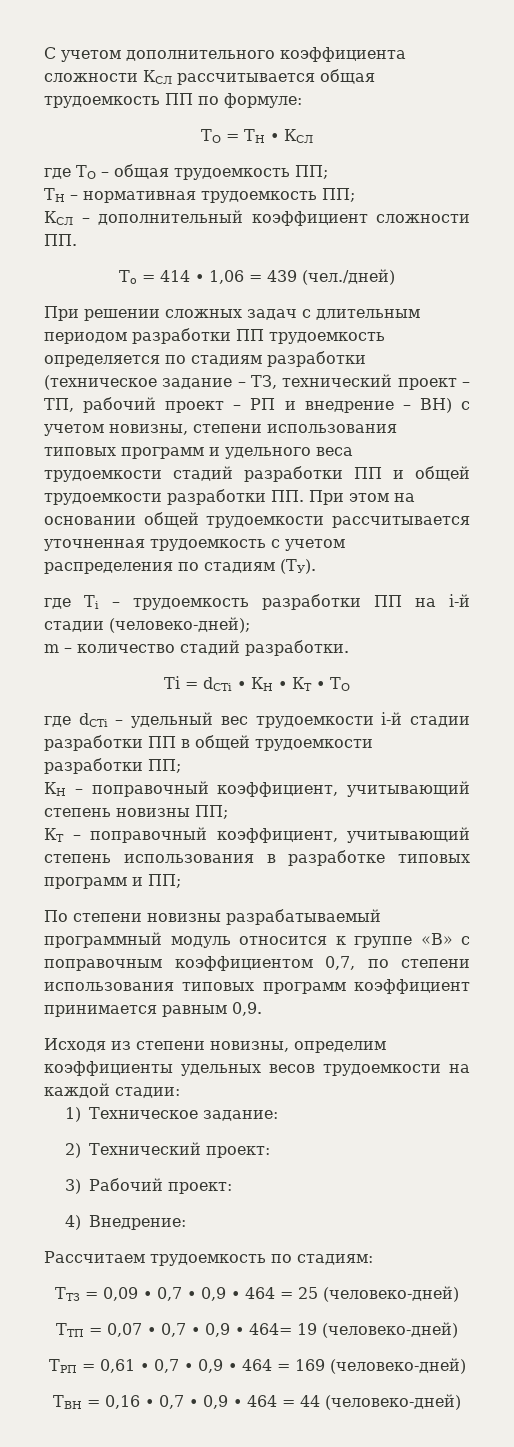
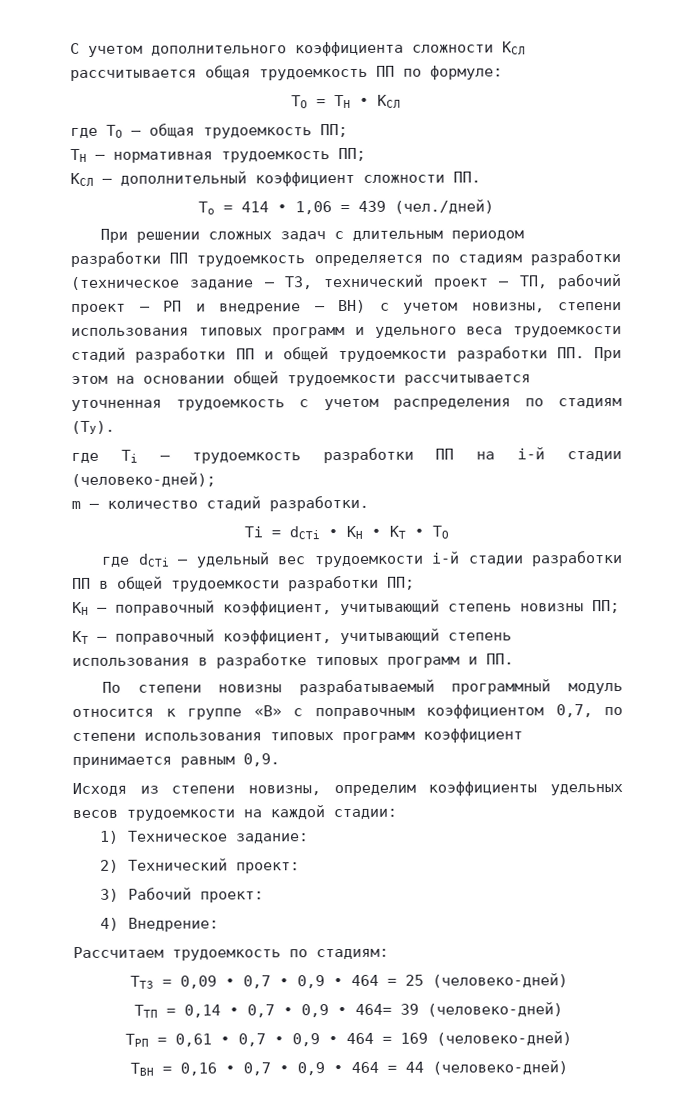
[148,874,181,888] ПП; -> [486,653,514,665] ПП.
[107,1323,142,1337] 0,07 -> [184,1004,221,1018] 0,14
[297,1323,317,1335] 19 -> [400,1003,419,1015] 39

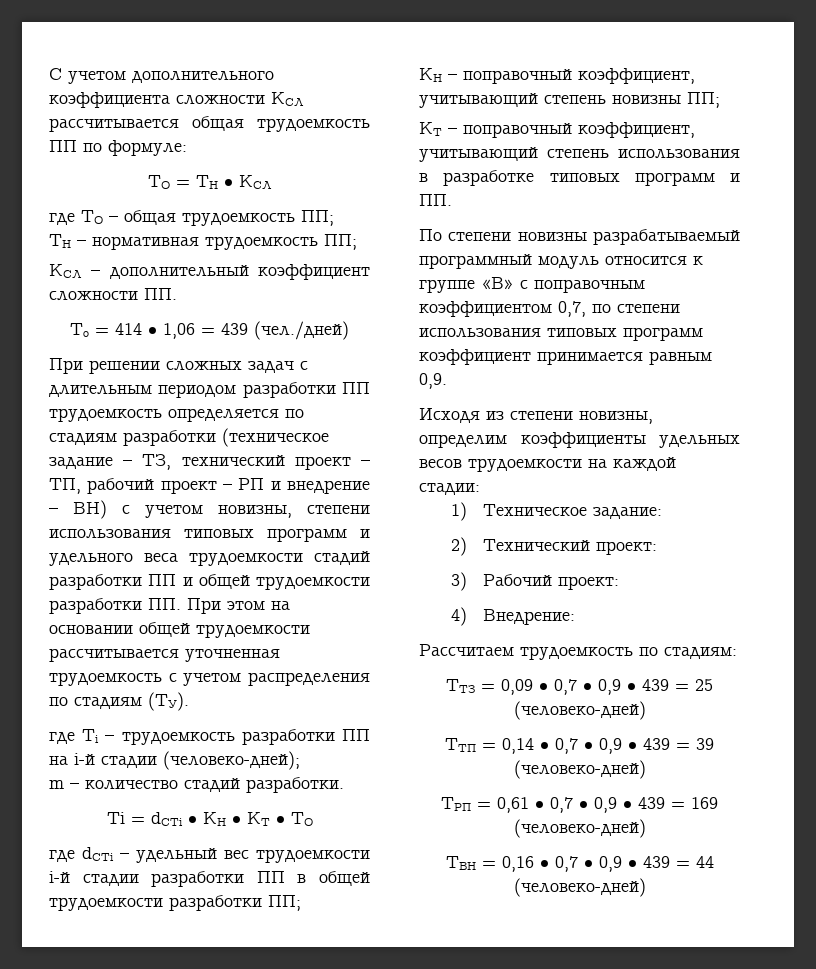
[350,974,379,986] 464 -> [642,679,669,691] 439
[355,1003,392,1015] 464= -> [643,738,690,750] 439 =
[346,1032,374,1045] 464 -> [638,797,665,809] 439
[350,1061,379,1073] 464 -> [642,856,670,868] 439

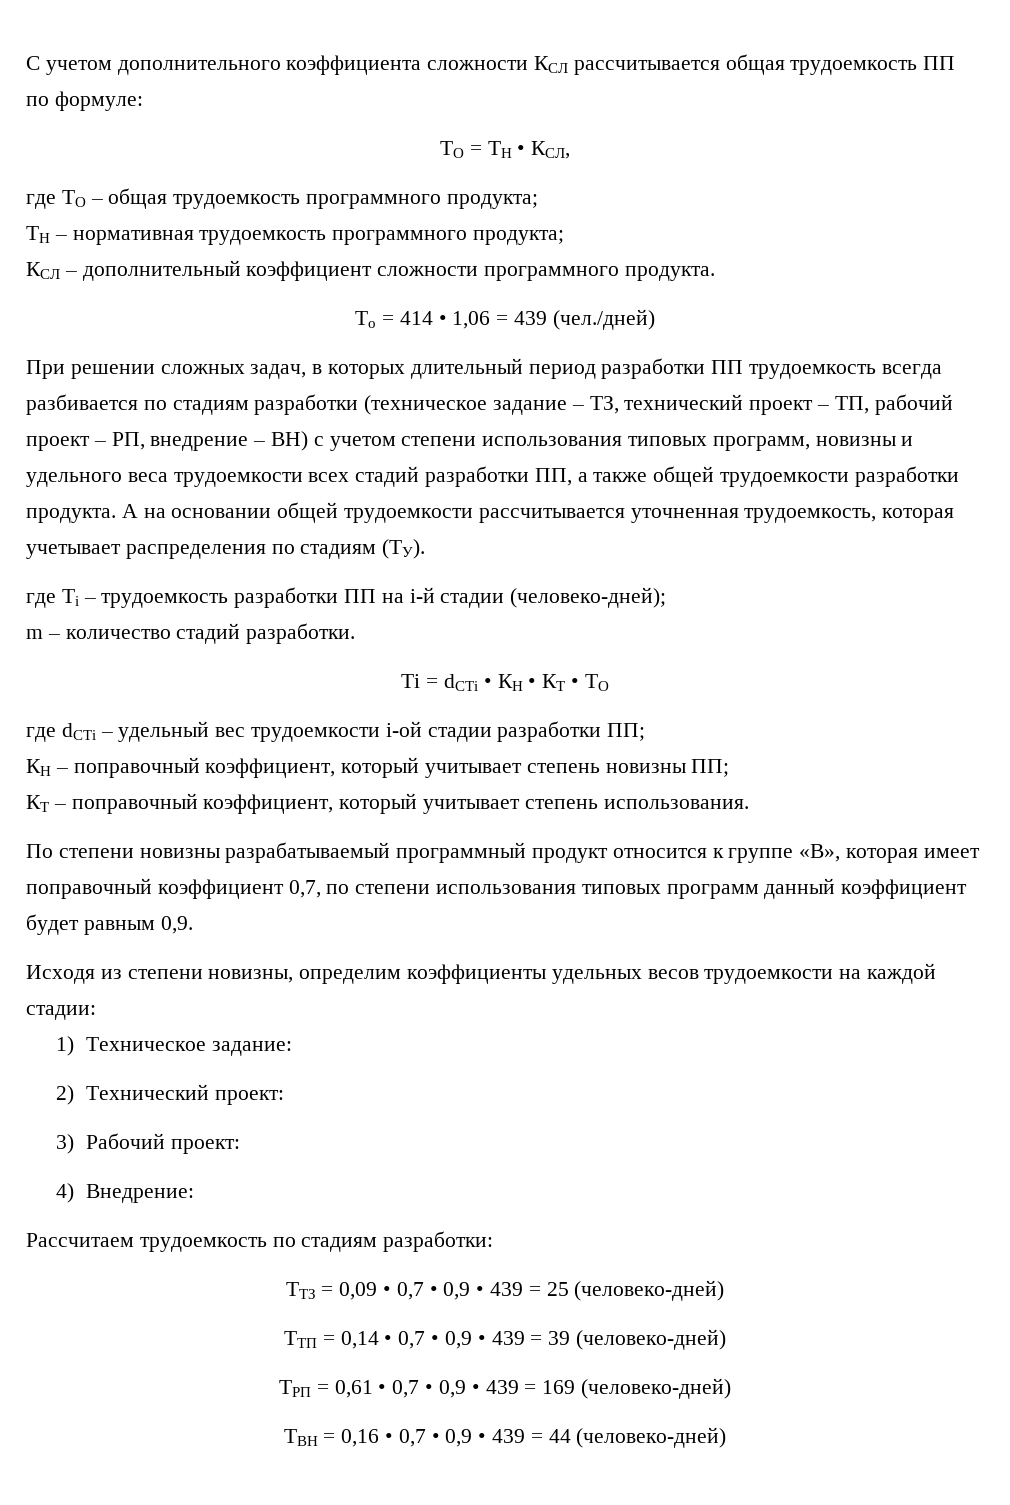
[238,175,272,189] КСЛ -> [531,141,571,159] КСЛ,
[301,210,334,226] ПП; -> [306,194,538,209] программного продукта;
[324,234,357,250] ПП; -> [332,230,565,245] программного продукта;
[144,288,177,300] ПП. -> [484,266,715,281] программного продукта.
[248,361,308,373] [49,384,237,398] задач с длительным периодом -> [250,358,596,379] задач, в которых длительный период
[168,408,279,422] определяется -> [881,364,942,379] [26,394,138,415] всегда разбивается
[238,478,281,490] РП и -> [111,432,145,450] РП,
[218,505,370,518] [49,528,347,542] новизны, степени использования типовых программ -> [401,436,896,451] степени использования типовых программ, новизны
(303, 559) none -> [308,472,350,482] всех
[148,574,370,590] [49,598,265,614] ПП и общей трудоемкости разработки ПП. При этом -> [534,466,959,487] [26,504,138,523] ПП, а также общей трудоемкости разработки продукта. А
[49,672,242,686] трудоемкость с учетом -> [744,508,955,523] [26,544,121,559] трудоемкость, которая учетывает
[49,871,70,883] i-й -> [385,721,422,737] i-ой
[256,871,370,886] [49,895,262,911] ПП в общей трудоемкости разработки -> (602, 731) none
[419,93,538,108] учитывающий -> [341,757,523,778] который учитывает
[419,147,740,162] [419,170,740,186] [419,194,452,206] учитывающий степень использования в разработке типовых программ и ПП. -> [339,793,749,814] который учитывает степень использования.
[538,256,599,269] модуль -> [532,848,609,863] продукт
[481,277,645,293] [419,301,552,317] «В» с поправочным коэффициентом -> [799,844,980,863] [26,878,284,899] «В», которая имеет поправочный коэффициент
[419,349,643,365] коэффициент принимается -> [764,878,968,899] [26,914,79,935] данный коэффициент будет
[664,647,737,659] стадиям: -> [301,1231,494,1252] стадиям разработки:

